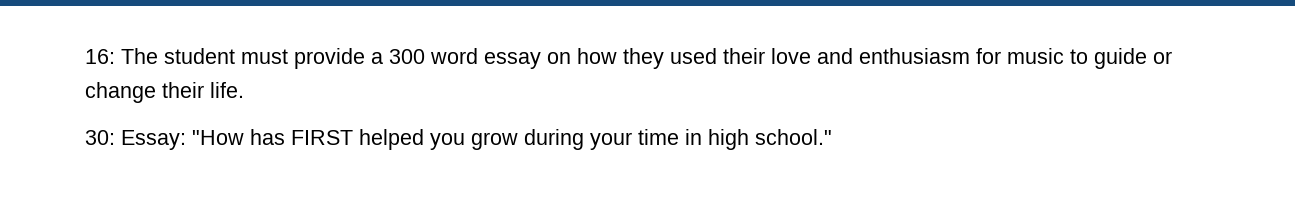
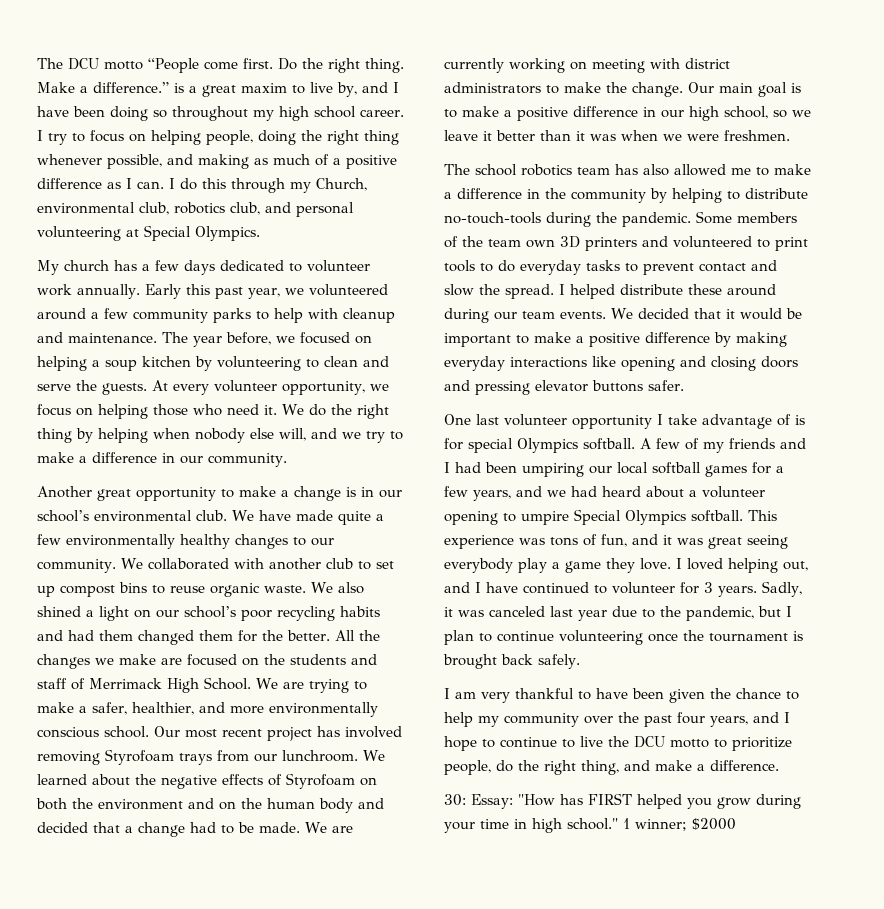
[85,48,1172,69] [85,82,244,103] 16: The student must provide a 300 word essay on how they used their love and enthusiasm for music to guide or change their life. -> [37,58,404,73] [37,82,399,97] [37,106,404,121] [37,130,399,145] [37,154,397,169] [37,178,367,193] [37,202,354,217] [37,225,260,241] [37,260,370,275] [37,284,388,299] [37,308,395,323] [37,332,372,347] [37,356,389,371] [37,380,389,395] [37,404,389,419] [37,428,403,443] [37,452,287,467] [37,486,402,501] [37,510,384,525] [37,534,334,549] [37,558,394,573] [37,582,364,597] [37,606,380,621] [37,630,380,645] [37,654,377,669] [37,677,367,693] [37,702,378,717] [37,726,402,741] [37,749,385,765] [37,773,377,789] [36,798,384,813] [37,822,353,837] [444,58,730,73] [444,82,801,97] [444,106,811,121] [444,130,790,141] [444,164,811,176] [444,188,808,203] [444,211,797,227] [444,236,808,251] [444,260,777,275] [444,284,776,299] [444,308,802,323] [444,332,787,347] [444,356,798,371] [444,380,684,395] [444,414,805,429] [444,438,806,453] [444,462,784,477] [444,486,765,501] [444,509,777,525] [444,534,788,549] [444,558,808,573] [444,581,802,597] [444,606,792,621] [444,630,803,645] [443,654,580,669] [444,688,799,703] [444,712,790,727] [444,736,792,751] [444,760,779,775] The DCU motto “People come first. Do the right thing. Make a difference.” is a great maxim to live by, and I have been doing so throughout my high school career. I try to focus on helping people, doing the right thing whenever possible, and making as much of a positive difference as I can. I do this through my Church, environmental club, robotics club, and personal volunteering at Special Olympics. // My church has a few days dedicated to volunteer work annually. Early this past year, we volunteered around a few community parks to help with cleanup and maintenance. The year before, we focused on helping a soup kitchen by volunteering to clean and serve the guests. At every volunteer opportunity, we focus on helping those who need it. We do the right thing by helping when nobody else will, and we try to make a difference in our community. // Another great opportunity to make a change is in our school’s environmental club. We have made quite a few environmentally healthy changes to our community. We collaborated with another club to set up compost bins to reuse organic waste. We also shined a light on our school’s poor recycling habits and had them changed them for the better. All the changes we make are focused on the students and staff of Merrimack High School. We are trying to make a safer, healthier, and more environmentally conscious school. Our most recent project has involved removing Styrofoam trays from our lunchroom. We learned about the negative effects of Styrofoam on both the environment and on the human body and decided that a change had to be made. We are currently working on meeting with district administrators to make the change. Our main goal is to make a positive difference in our high school, so we leave it better than it was when we were freshmen. // The school robotics team has also allowed me to make a difference in the community by helping to distribute no-touch-tools during the pandemic. Some members of the team own 3D printers and volunteered to print tools to do everyday tasks to prevent contact and slow the spread. I helped distribute these around during our team events. We decided that it would be important to make a positive difference by making everyday interactions like opening and closing doors and pressing elevator buttons safer. // One last volunteer opportunity I take advantage of is for special Olympics softball. A few of my friends and I had been umpiring our local softball games for a few years, and we had heard about a volunteer opening to umpire Special Olympics softball. This experience was tons of fun, and it was great seeing everybody play a game they love. I loved helping out, and I have continued to volunteer for 3 years. Sadly, it was canceled last year due to the pandemic, but I plan to continue volunteering once the tournament is brought back safely. // I am very thankful to have been given the chance to help my community over the past four years, and I hope to continue to live the DCU motto to prioritize people, do the right thing, and make a difference.
(832, 137) none -> [623,818,736,831] 1 winner; $2000

